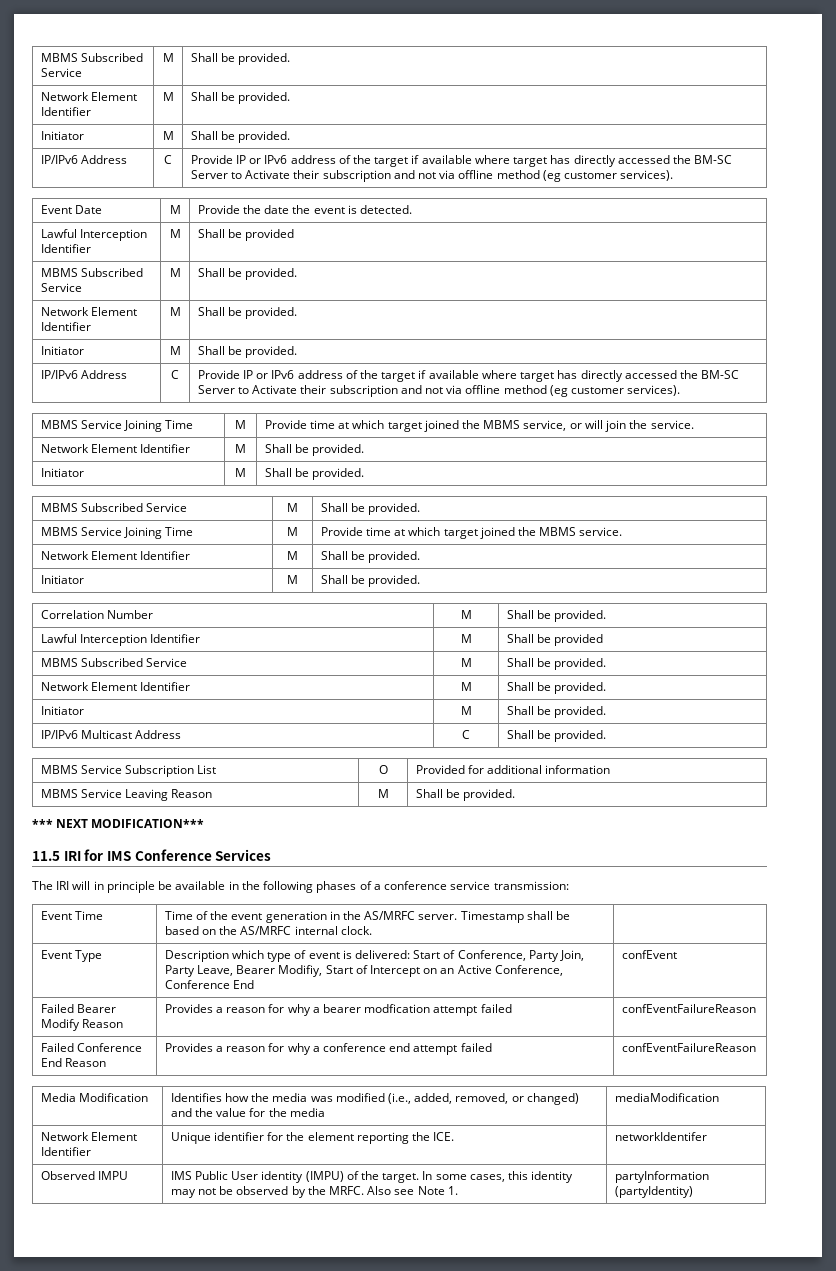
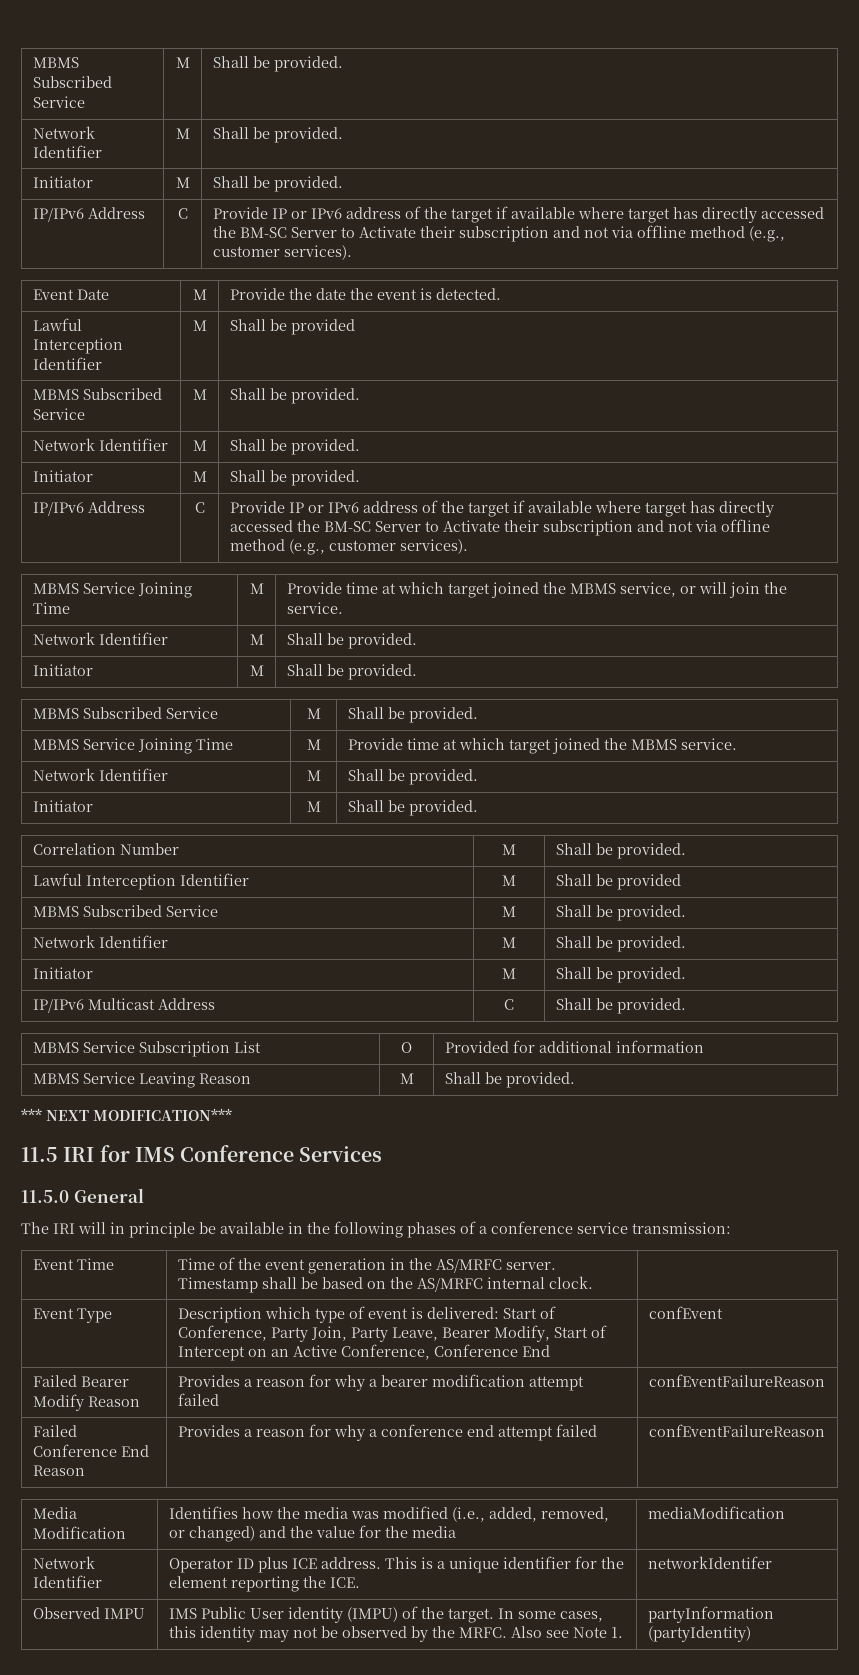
[40,53,143,62] [40,68,82,77] [162,53,174,62] [190,53,291,65] [40,92,137,101] MBMS Subscribed Service | M | Shall be provided. // Network Element -> [32,57,79,68] [32,76,112,88] [32,96,85,108] [175,57,190,68] [212,56,343,72] [32,126,95,139] MBMS Subscribed Service | M | Shall be provided. // Network
[542,170,561,182] (eg -> [748,226,785,242] (e.g.,
[90,307,137,316] Element -> (95, 444) none
[549,385,568,397] (eg -> [288,539,325,555] (e.g.,
[90,444,137,453] Element -> (95, 638) none
[90,551,137,560] Element -> (95, 774) none
[90,682,137,691] Element -> (95, 941) none
(272, 855) none -> [21,1188,144,1203] // 11.5.0 General
[278,965,323,977] Modifiy, -> [493,1325,550,1342] Modify,
[364,1004,431,1013] modfication -> [431,1374,525,1387] modification
[90,1132,137,1141] [40,1147,91,1156] [170,1132,211,1144] Element Identifier | Unique -> [32,1575,102,1588] [168,1557,499,1573] Identifier | Operator ID plus ICE address. This is a unique

